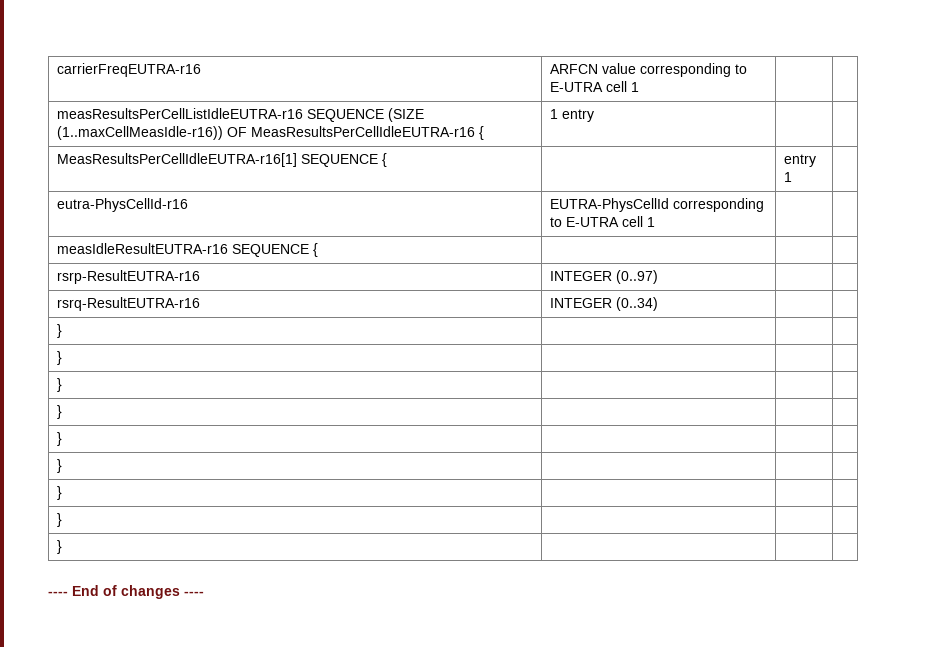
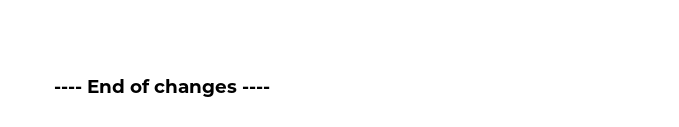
[56,63,201,77] [549,63,747,77] [549,81,639,92] [56,108,424,122] [56,126,484,140] [549,109,594,122] [56,153,387,167] [783,154,816,167] [783,172,792,182] [56,198,188,212] [549,198,764,212] [549,216,655,227] [56,243,318,257] [56,270,200,284] [549,270,658,284] [56,297,200,311] [549,297,658,311] [56,324,62,338] [56,351,62,365] [56,378,62,392] [56,405,62,419] [56,432,62,446] [56,459,62,473] [56,486,62,500] [56,513,62,527] [56,540,62,554] carrierFreqEUTRA-r16 | ARFCN value corresponding to E-UTRA cell 1 | | // measResultsPerCellListIdleEUTRA-r16 SEQUENCE (SIZE (1..maxCellMeasIdle-r16)) OF MeasResultsPerCellIdleEUTRA-r16 { | 1 entry | | // MeasResultsPerCellIdleEUTRA-r16[1] SEQUENCE { | | entry 1 | // eutra-PhysCellId-r16 | EUTRA-PhysCellId corresponding to E-UTRA cell 1 | | // measIdleResultEUTRA-r16 SEQUENCE { | | | // rsrp-ResultEUTRA-r16 | INTEGER (0..97) | | // rsrq-ResultEUTRA-r16 | INTEGER (0..34) | | // } | | | // } | | | // } | | | // } | | | // } | | | // } | | | // } | | | // } | | | // } | | | // -> (54, 89) none

